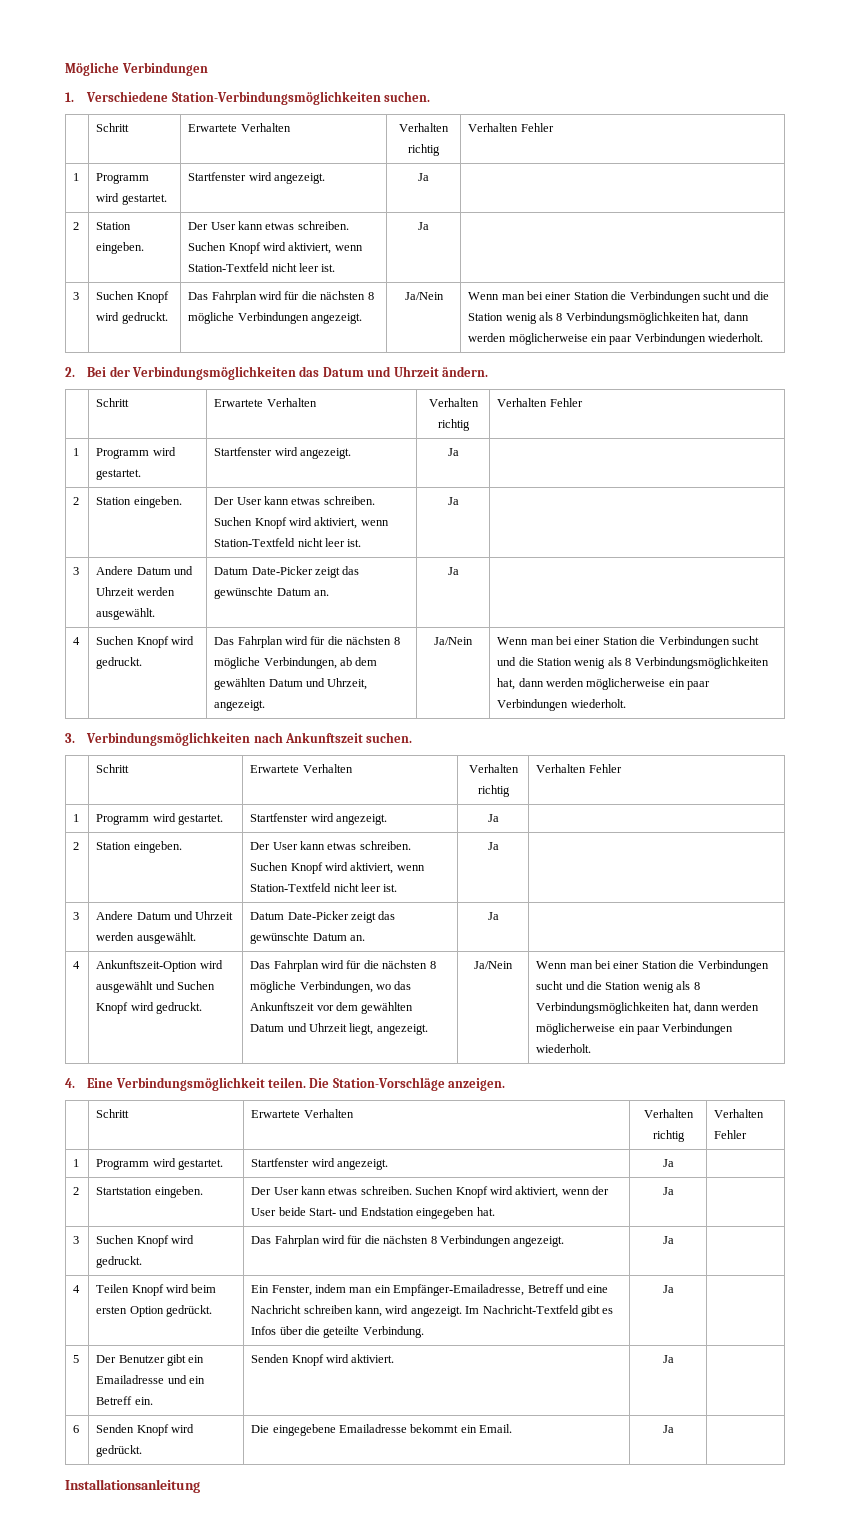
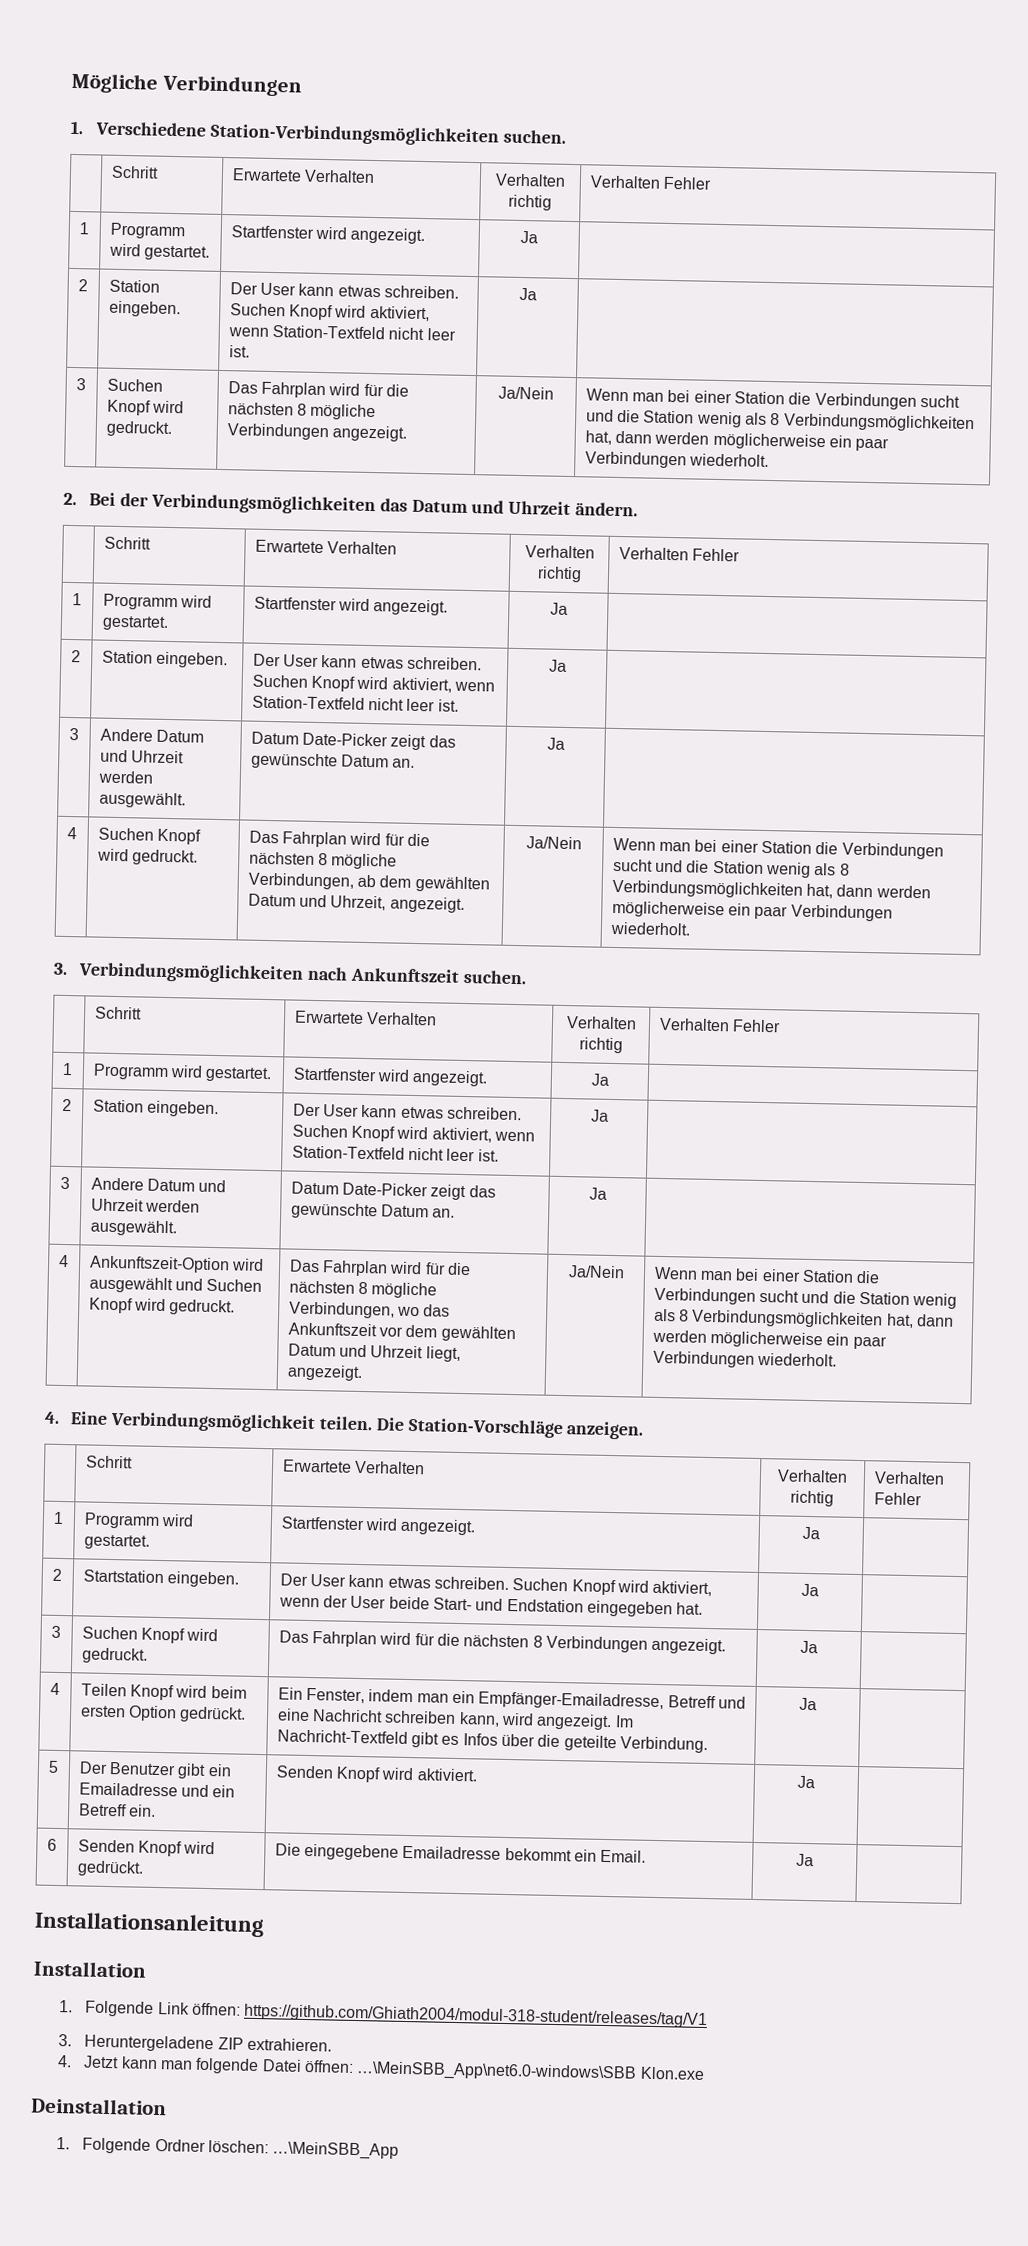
(200, 1486) none -> [33,1960,147,1978] [59,2000,709,2029] [58,2034,332,2053] [57,2055,705,2083] [31,2097,167,2116] [56,2137,400,2160] // Installation // 1. Folgende Link öffnen: https://github.com/Ghiath2004/modul-318-student/releases/tag/V1 // 3. Heruntergeladene ZIP extrahieren. // 4. Jetzt kann man folgende Datei öffnen: …\MeinSBB_App\net6.0-windows\SBB Klon.exe // Deinstallation // 1. Folgende Ordner löschen: …\MeinSBB_App

